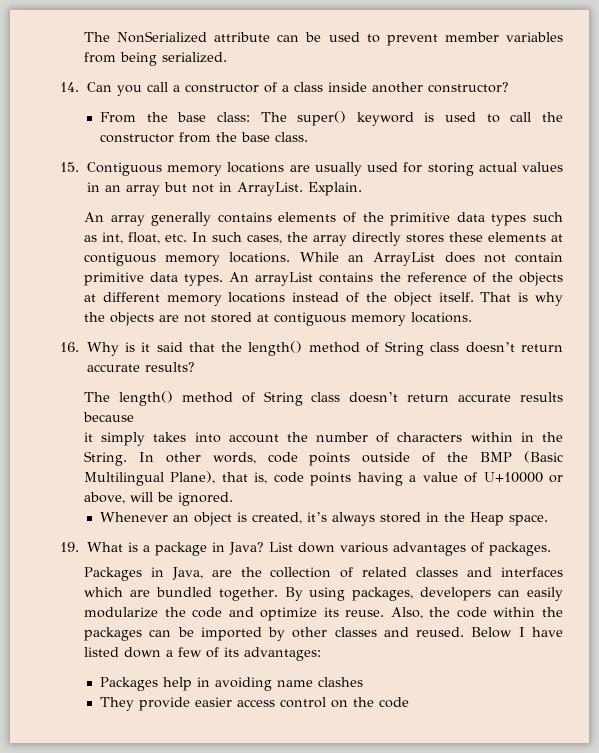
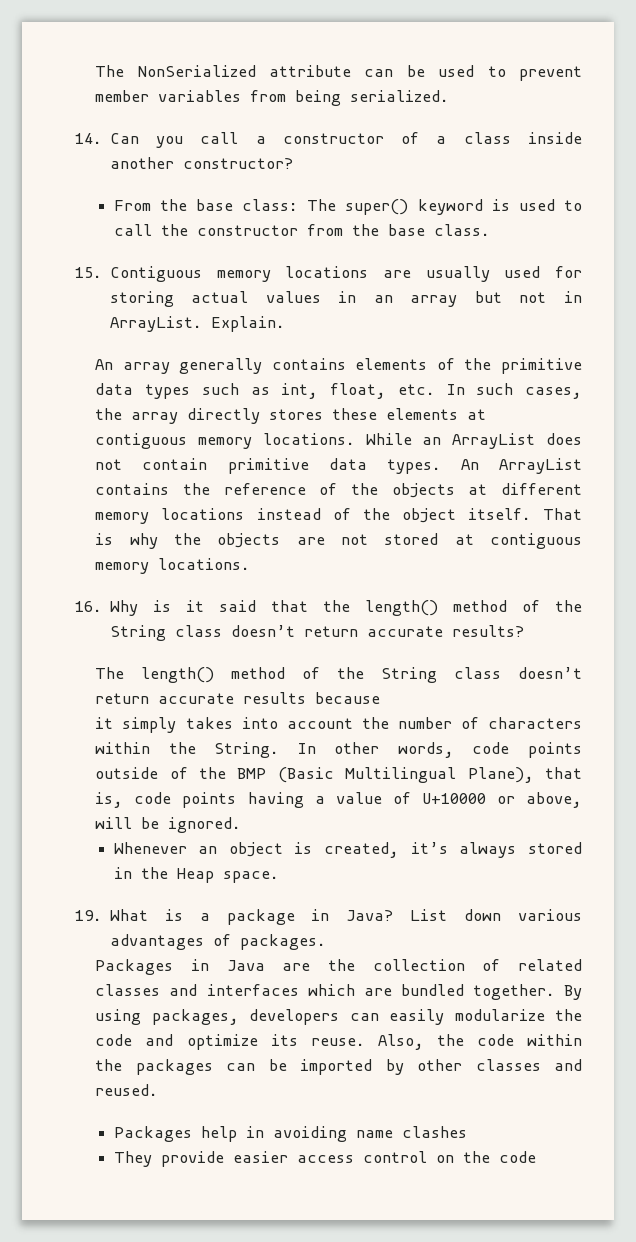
[255,272,314,286] arrayList -> [498,458,582,474] ArrayList
(379, 347) none -> [555,600,582,612] the
(255, 397) none -> [337,667,365,679] the
[520,432,534,442] in -> (151, 748) none
[171,567,203,580] Java, -> [226,960,265,971] Java
[471,627,563,638] [83,647,321,661] Below I have listed down a few of its advantages: -> (159, 1090) none

